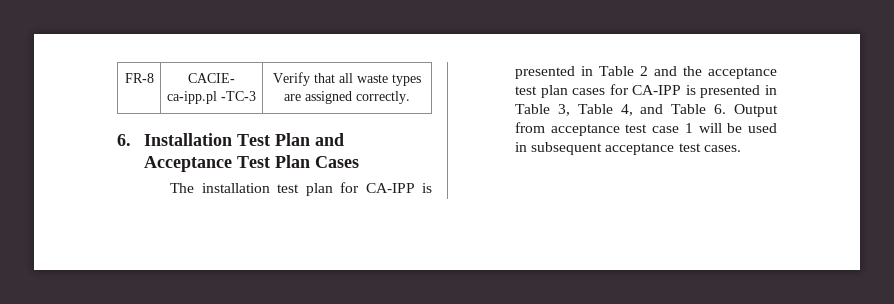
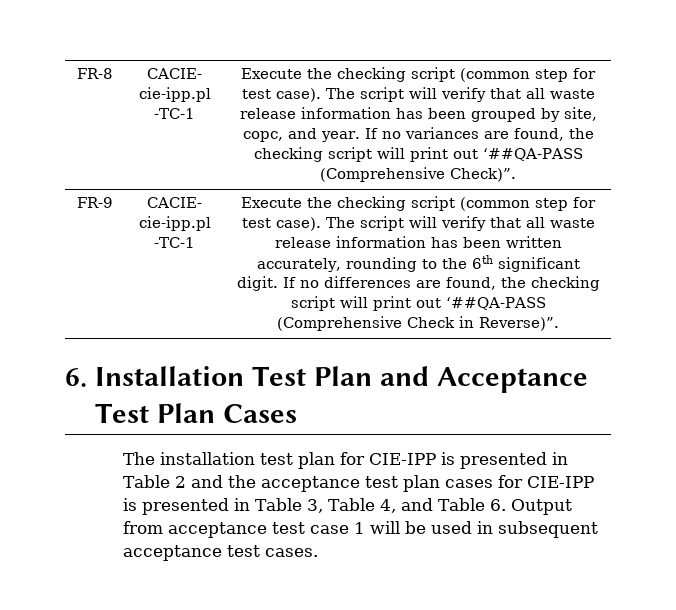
[167,91,256,104] [273,72,421,86] [284,91,410,104] ca-ipp.pl -TC-3 | Verify that all waste types are assigned correctly. -> [138,87,211,102] [154,108,195,119] [241,67,596,82] [241,87,595,102] [239,107,597,122] [242,127,594,142] [253,147,583,162] [320,167,516,182] [76,197,113,208] [147,197,202,208] [138,216,211,231] [154,237,195,248] [241,196,596,211] [241,216,595,231] [274,236,562,248] [256,255,580,272] [236,276,600,291] [290,296,546,311] [277,316,559,331] cie-ipp.pl -TC-1 | Execute the checking script (common step for test case). The script will verify that all waste release information has been grouped by site, copc, and year. If no variances are found, the checking script will print out ‘##QA-PASS (Comprehensive Check)”. // FR-9 | CACIE- cie-ipp.pl -TC-1 | Execute the checking script (common step for test case). The script will verify that all waste release information has been written accurately, rounding to the 6th significant digit. If no differences are found, the checking script will print out ‘##QA-PASS (Comprehensive Check in Reverse)”.
[365,183,415,193] CA-IPP -> [368,453,436,465] CIE-IPP
[632,85,682,95] CA-IPP -> [526,476,594,488] CIE-IPP

